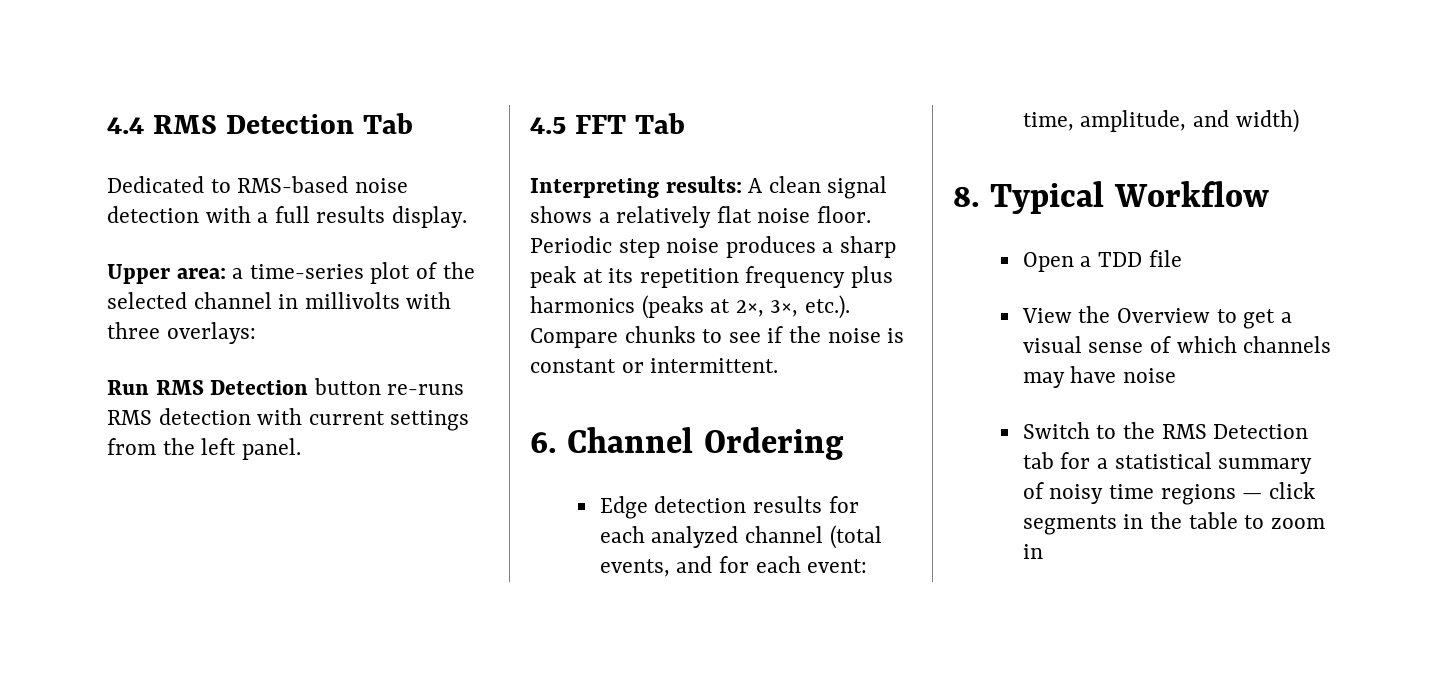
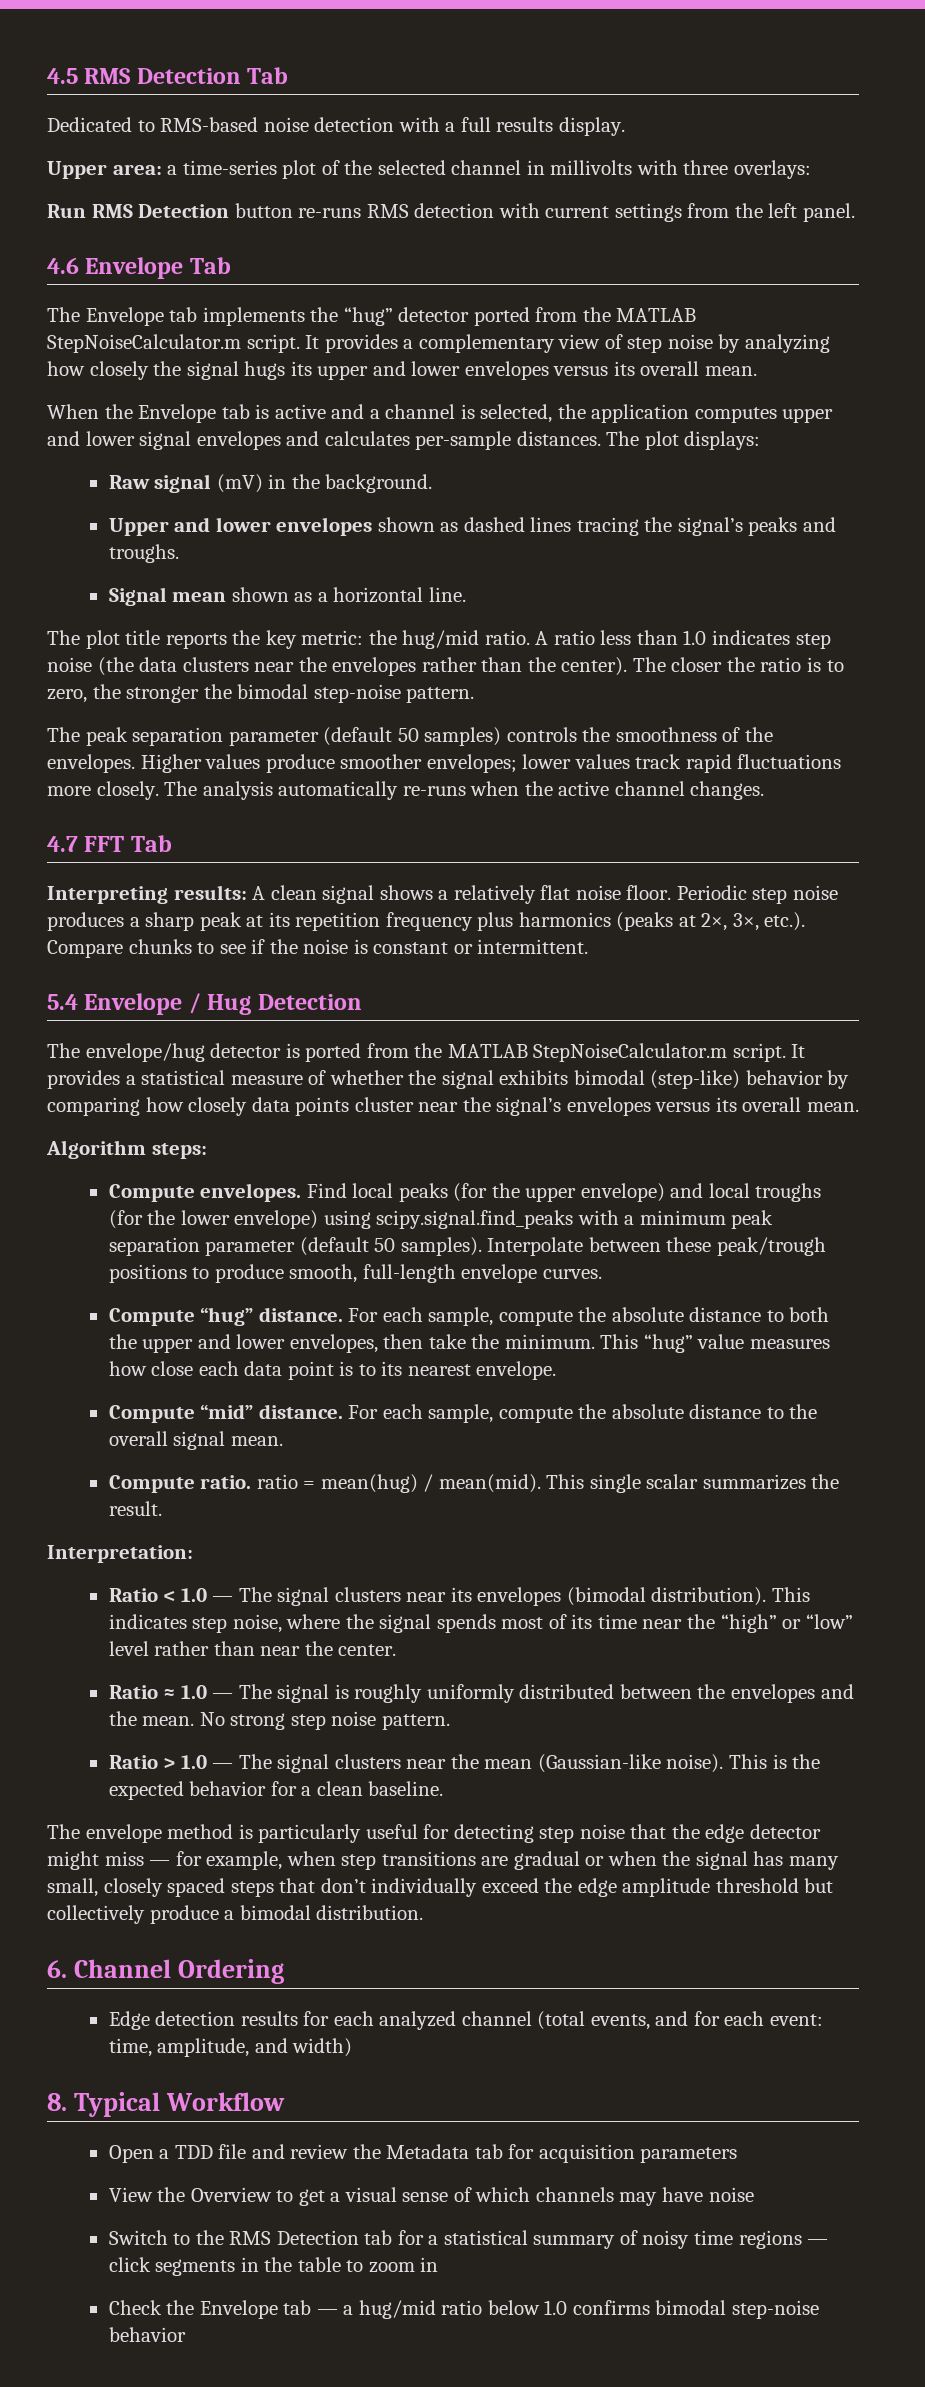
[107,117,144,134] 4.4 -> [47,68,78,84] 4.5
[530,117,566,134] 4.5 -> [47,257,231,279] [47,307,697,326] [47,334,830,353] [47,361,757,380] [47,404,834,423] [47,431,761,450] [108,474,433,493] [108,517,836,536] [108,544,179,563] [108,587,466,606] [47,630,831,649] [47,657,844,676] [47,684,475,703] [47,727,773,746] [47,754,842,773] [47,781,765,800] [47,836,78,852] 4.6 Envelope Tab // The Envelope tab implements the “hug” detector ported from the MATLAB StepNoiseCalculator.m script. It provides a complementary view of step noise by analyzing how closely the signal hugs its upper and lower envelopes versus its overall mean. // When the Envelope tab is active and a channel is selected, the application computes upper and lower signal envelopes and calculates per-sample distances. The plot displays: // Raw signal (mV) in the background. // Upper and lower envelopes shown as dashed lines tracing the signal’s peaks and troughs. // Signal mean shown as a horizontal line. // The plot title reports the key metric: the hug/mid ratio. A ratio less than 1.0 indicates step noise (the data clusters near the envelopes rather than the center). The closer the ratio is to zero, the stronger the bimodal step-noise pattern. // The peak separation parameter (default 50 samples) controls the smoothness of the envelopes. Higher values produce smoother envelopes; lower values track rapid fluctuations more closely. The analysis automatically re-runs when the active channel changes. // 4.7
(779, 365) none -> [47,993,362,1015] [47,1043,806,1062] [47,1070,850,1089] [47,1097,859,1116] [46,1140,207,1159] [108,1183,822,1202] [108,1210,774,1229] [108,1237,826,1256] [108,1264,602,1283] [108,1307,830,1326] [108,1334,830,1353] [108,1361,557,1380] [108,1404,818,1423] [108,1431,283,1450] [108,1474,840,1493] [108,1501,162,1516] [47,1545,193,1563] [108,1587,810,1606] [108,1614,853,1633] [108,1641,397,1656] [108,1684,854,1703] [108,1711,450,1730] [108,1754,821,1773] [108,1781,444,1800] [47,1824,821,1843] [47,1851,840,1870] [47,1878,834,1897] [47,1905,424,1924] // 5.4 Envelope / Hug Detection // The envelope/hug detector is ported from the MATLAB StepNoiseCalculator.m script. It provides a statistical measure of whether the signal exhibits bimodal (step-like) behavior by comparing how closely data points cluster near the signal’s envelopes versus its overall mean. // Algorithm steps: // Compute envelopes. Find local peaks (for the upper envelope) and local troughs (for the lower envelope) using scipy.signal.find_peaks with a minimum peak separation parameter (default 50 samples). Interpolate between these peak/trough positions to produce smooth, full-length envelope curves. // Compute “hug” distance. For each sample, compute the absolute distance to both the upper and lower envelopes, then take the minimum. This “hug” value measures how close each data point is to its nearest envelope. // Compute “mid” distance. For each sample, compute the absolute distance to the overall signal mean. // Compute ratio. ratio = mean(hug) / mean(mid). This single scalar summarizes the result. // Interpretation: // Ratio < 1.0 — The signal clusters near its envelopes (bimodal distribution). This indicates step noise, where the signal spends most of its time near the “high” or “low” level rather than near the center. // Ratio ≈ 1.0 — The signal is roughly uniformly distributed between the envelopes and the mean. No strong step noise pattern. // Ratio > 1.0 — The signal clusters near the mean (Gaussian-like noise). This is the expected behavior for a clean baseline. // The envelope method is particularly useful for detecting step noise that the edge detector might miss — for example, when step transitions are gradual or when the signal has many small, closely spaced steps that don’t individually exceed the edge amplitude threshold but collectively produce a bimodal distribution.
(1182, 258) none -> [251,2144,738,2163] and review the Metadata tab for acquisition parameters
(1043, 551) none -> [108,2300,819,2319] [108,2327,186,2342] // Check the Envelope tab — a hug/mid ratio below 1.0 confirms bimodal step-noise behavior

